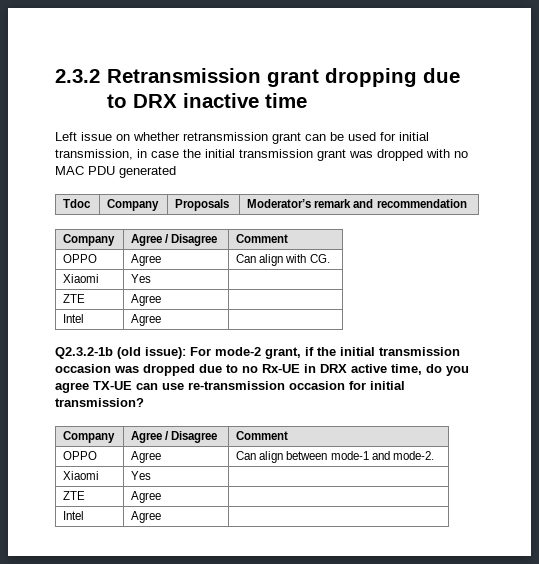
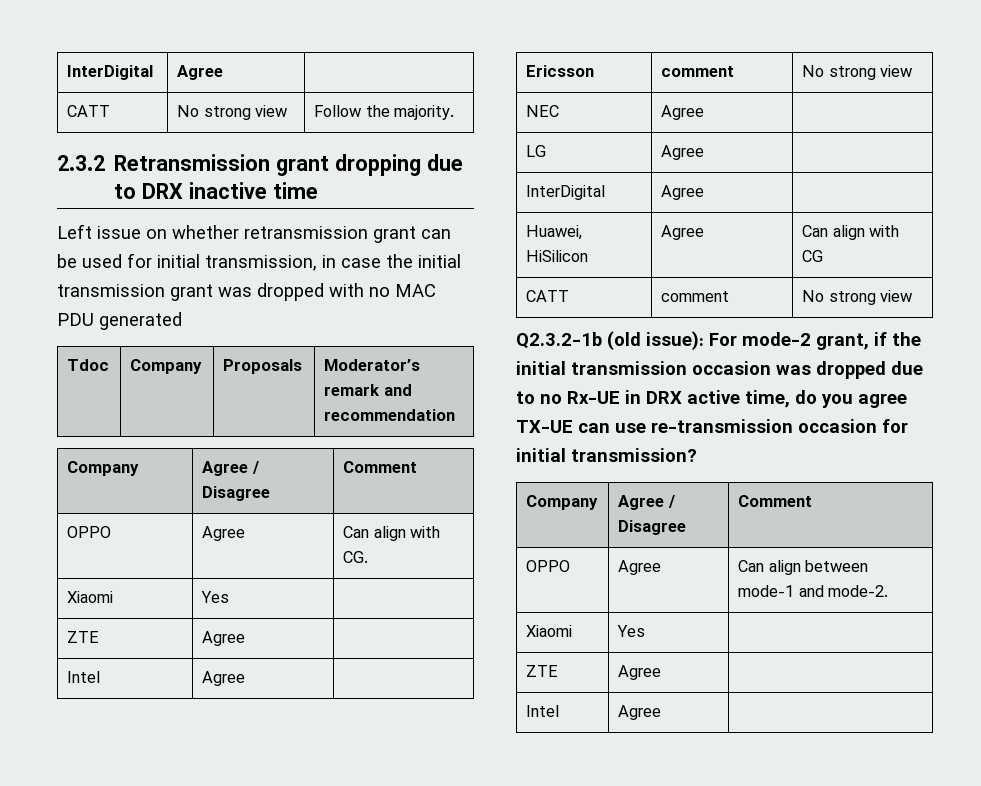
(55, 76) none -> [67,65,154,80] [177,65,224,80] [67,105,111,117] [177,105,289,120] [314,105,455,120] InterDigital | Agree | // CATT | No strong view | Follow the majority. //
(162, 320) none -> [526,65,595,77] [661,66,735,77] [802,65,914,80] [526,105,560,117] [661,105,705,120] [526,145,547,157] [661,145,705,160] [526,185,606,200] [661,185,705,200] [526,225,583,240] [526,250,589,262] [661,225,705,240] [802,225,900,240] [802,250,824,262] [526,290,570,302] [661,291,730,302] [802,290,914,305] // Ericsson | comment | No strong view // NEC | Agree | // LG | Agree | // InterDigital | Agree | // Huawei, HiSilicon | Agree | Can align with CG // CATT | comment | No strong view

